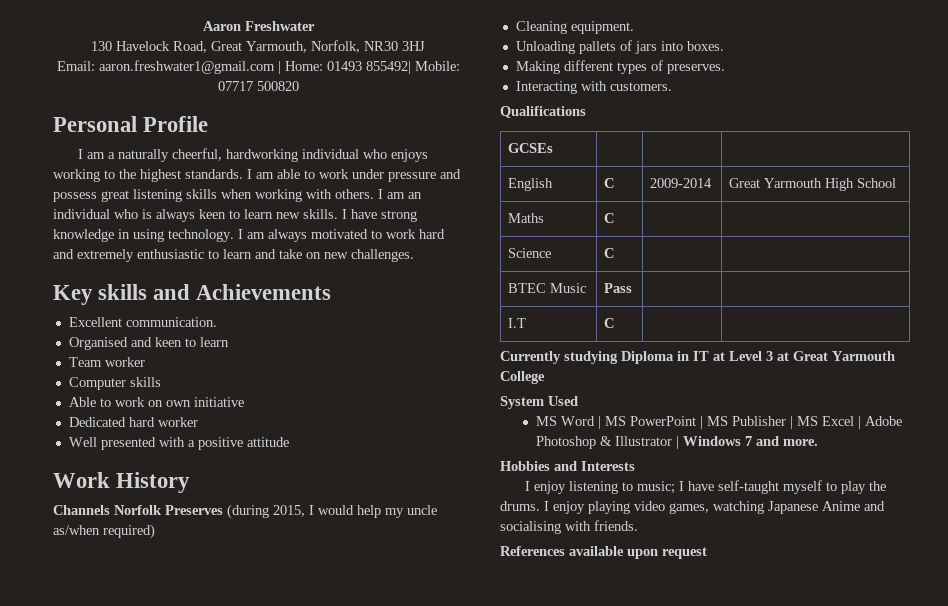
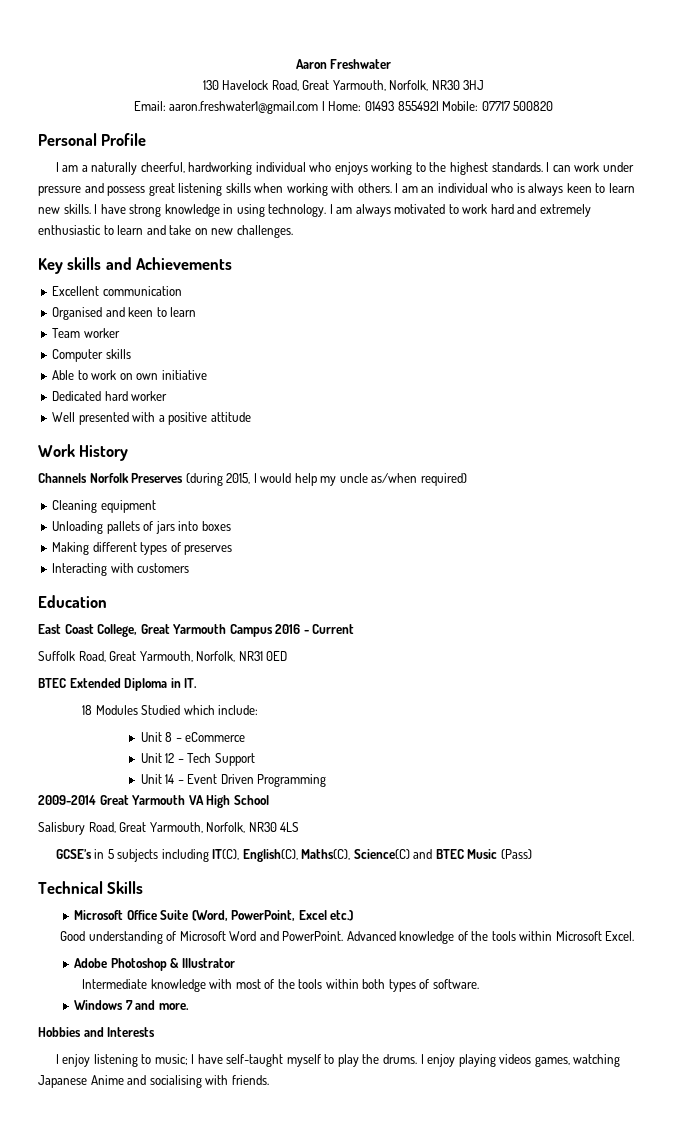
[256,169,315,179] am able to -> [552,165,571,172] can
[125,317,217,327] communication. -> [102,286,182,296] communication
[570,21,634,34] equipment. -> [100,500,156,513] equipment
[686,41,724,51] boxes. -> [201,521,231,531] boxes
[666,64,725,74] preserves. -> [184,545,233,555] preserves
[609,82,672,91] [500,106,586,118] [508,143,554,153] [508,178,554,191] [604,178,615,188] [650,178,713,188] [729,178,897,191] [508,213,545,223] [604,213,615,223] [508,248,552,258] [604,248,615,258] [508,283,587,293] [604,283,633,293] [508,318,527,328] [604,318,615,328] [500,351,895,364] [500,371,545,384] [500,396,578,409] [536,416,903,429] [536,436,680,449] customers. // Qualifications // GCSEs | | | // English | C | 2009-2014 | Great Yarmouth High School // Maths | C | | // Science | C | | // BTEC Music | Pass | | // I.T | C | | // Currently studying Diploma in IT at Level 3 at Great Yarmouth College // System Used // MS Word | MS PowerPoint | MS Publisher | MS Excel | Adobe Photoshop & Illustrator | -> [137,563,190,573] [38,595,107,608] [38,624,355,637] [38,651,288,662] [38,678,198,691] [82,705,259,715] [140,732,246,742] [140,753,255,766] [140,774,327,787] [38,795,269,808] [38,822,300,835] [55,849,532,862] [38,881,144,894] [74,910,354,921] [60,931,635,944] [74,958,235,971] [82,979,479,992] customers // Education // East Coast College, Great Yarmouth Campus 2016 - Current // Suffolk Road, Great Yarmouth, Norfolk, NR31 0ED // BTEC Extended Diploma in IT. // 18 Modules Studied which include: // Unit 8 – eCommerce // Unit 12 – Tech Support // Unit 14 – Event Driven Programming // 2009-2014 Great Yarmouth VA High School // Salisbury Road, Great Yarmouth, Norfolk, NR30 4LS // GCSE’s in 5 subjects including IT(C), English(C), Maths(C), Science(C) and BTEC Music (Pass) // Technical Skills // Microsoft Office Suite (Word, PowerPoint, Excel etc.) // Good understanding of Microsoft Word and PowerPoint. Advanced knowledge of the tools within Microsoft Excel. // Adobe Photoshop & Illustrator // Intermediate knowledge with most of the tools within both types of software. //
[634,501,665,511] video -> [499,1054,532,1064] videos
[500,546,707,559] // References available upon request -> (269, 1080) none

